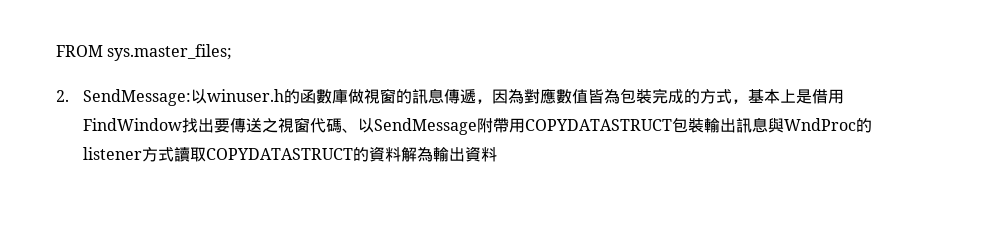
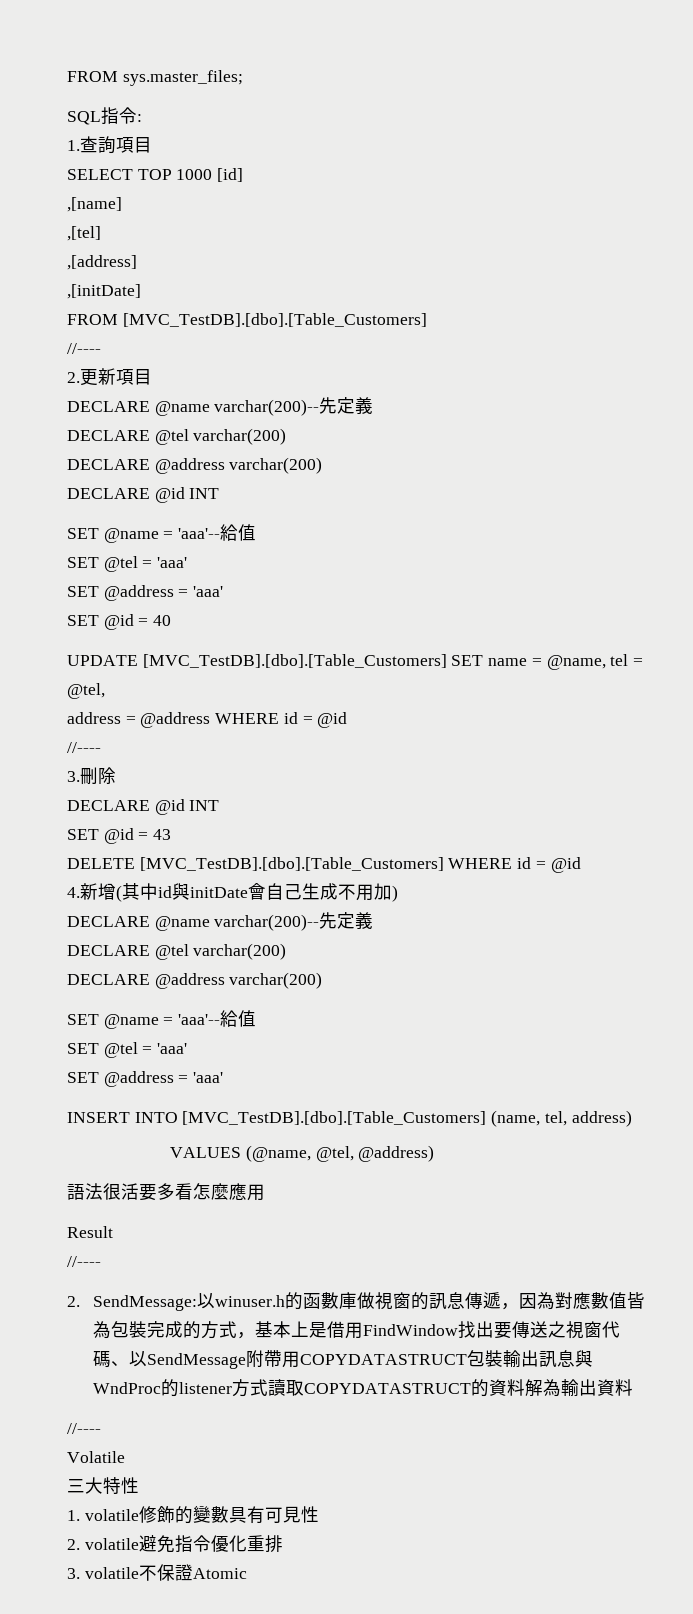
(233, 52) none -> [67,107,142,125] [67,136,152,154] [67,168,244,182] [67,197,122,212] [67,226,101,241] [67,255,137,270] [67,284,141,299] [67,313,427,327] [67,343,101,354] [67,368,152,386] [67,397,374,416] [67,428,287,445] [67,457,323,474] [67,487,220,503] [67,524,257,543] [67,556,188,572] [67,585,224,601] [67,614,172,630] [67,654,644,670] [67,683,105,699] [67,712,348,728] [67,742,101,753] [67,767,116,785] [67,799,220,815] [67,828,172,844] [67,857,581,873] [67,883,398,902] [67,912,374,931] [67,943,287,960] [67,972,323,989] [67,1010,257,1029] [67,1042,188,1058] [67,1071,224,1087] [67,1110,632,1127] [170,1145,435,1162] [67,1183,265,1201] [67,1226,113,1238] [67,1256,101,1267] // SQL指令: // 1.查詢項目 // SELECT TOP 1000 [id] // ,[name] // ,[tel] // ,[address] // ,[initDate] // FROM [MVC_TestDB].[dbo].[Table_Customers] // //---- // 2.更新項目 // DECLARE @name varchar(200)--先定義 // DECLARE @tel varchar(200) // DECLARE @address varchar(200) // DECLARE @id INT // SET @name = 'aaa'--給值 // SET @tel = 'aaa' // SET @address = 'aaa' // SET @id = 40 // UPDATE [MVC_TestDB].[dbo].[Table_Customers] SET name = @name, tel = @tel, // address = @address WHERE id = @id // //---- // 3.刪除 // DECLARE @id INT // SET @id = 43 // DELETE [MVC_TestDB].[dbo].[Table_Customers] WHERE id = @id // 4.新增(其中id與initDate會自己生成不用加) // DECLARE @name varchar(200)--先定義 // DECLARE @tel varchar(200) // DECLARE @address varchar(200) // SET @name = 'aaa'--給值 // SET @tel = 'aaa' // SET @address = 'aaa' // INSERT INTO [MVC_TestDB].[dbo].[Table_Customers] (name, tel, address) // VALUES (@name, @tel, @address) // 語法很活要多看怎麼應用 // Result // //----
(497, 154) none -> [67,1423,101,1434] [67,1451,125,1463] [67,1477,139,1494] [67,1505,319,1524] [67,1535,283,1553] [67,1564,247,1581] // //---- // Volatile // 三大特性 // 1. volatile修飾的變數具有可見性 // 2. volatile避免指令優化重排 // 3. volatile不保證Atomic

